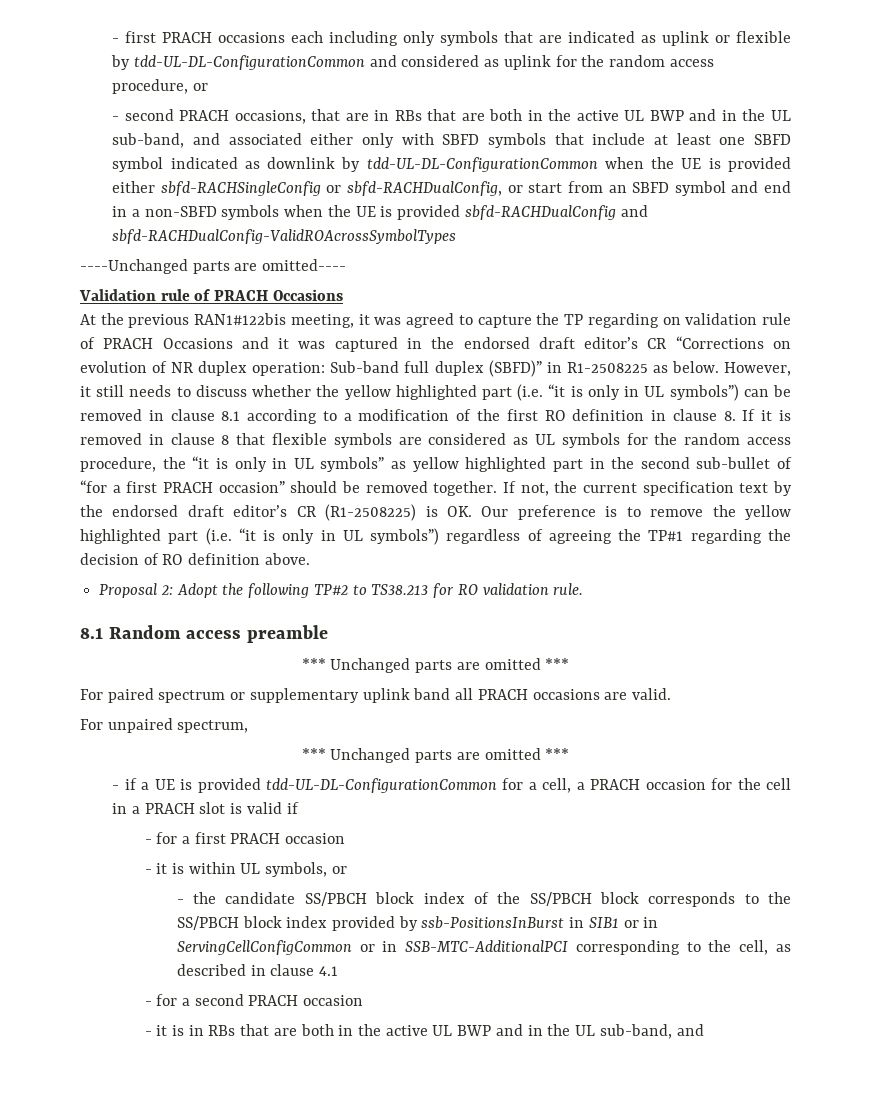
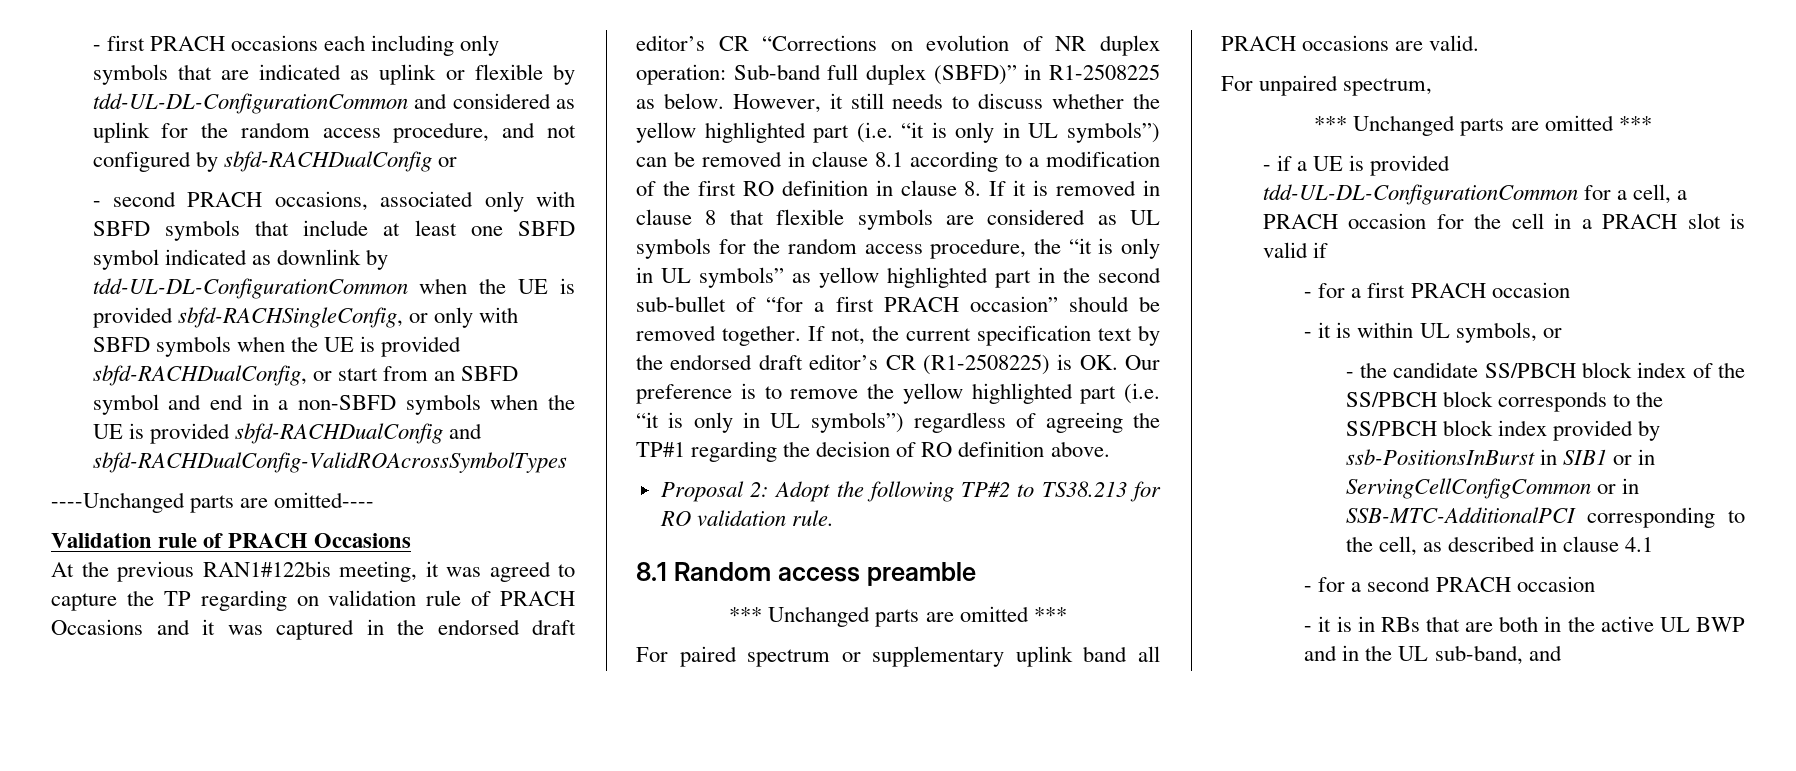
(189, 86) none -> [502,122,576,138] [92,151,432,172] and not configured by sbfd-RACHDualConfig
[311,109,792,121] [112,133,354,148] that are in RBs that are both in the active UL BWP and in the UL sub-band, and associated either -> [380,191,474,207] associated
[112,181,342,196] either sbfd-RACHSingleConfig or -> [177,307,518,328] [92,336,462,357] sbfd-RACHSingleConfig, or only with SBFD symbols when the UE is provided

